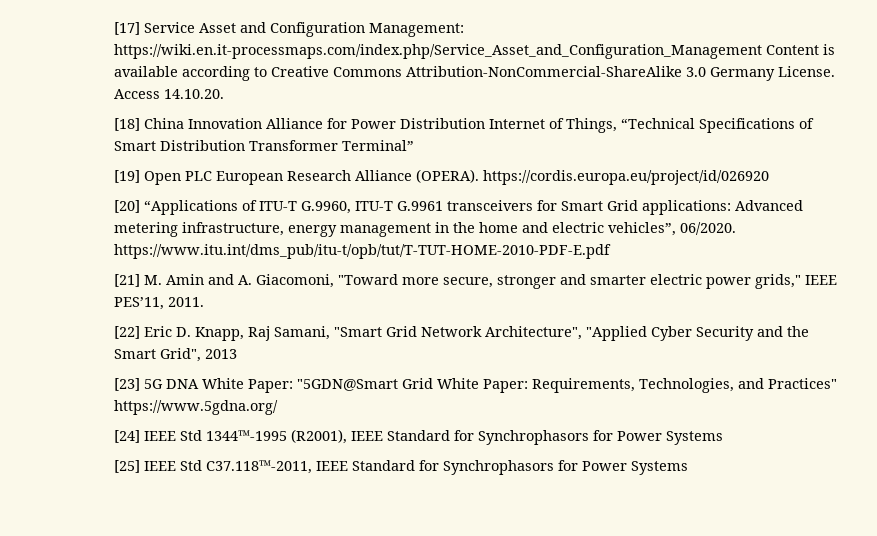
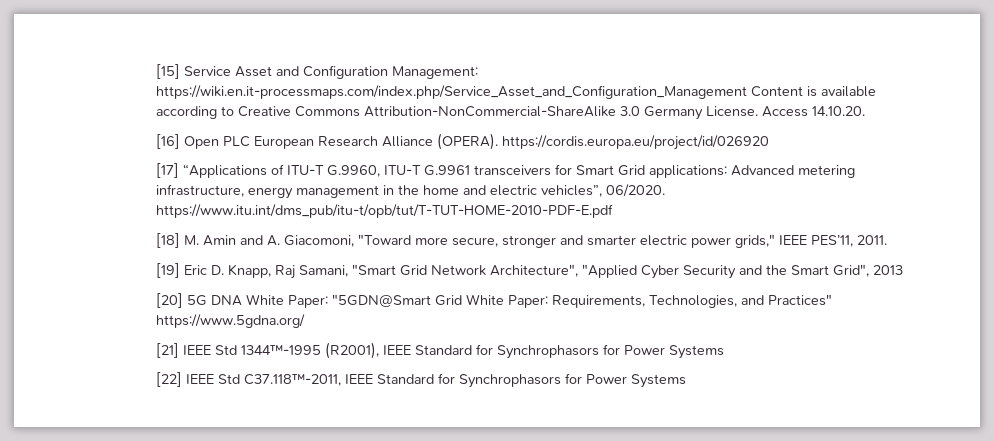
[113,22,140,35] [17] -> [156,64,181,79] [15]
[113,118,814,133] [113,140,414,151] [113,170,140,183] [18] China Innovation Alliance for Power Distribution Internet of Things, “Technical Specifications of Smart Distribution Transformer Terminal” // [19] -> [156,134,181,149] [16]
[113,200,140,213] [20] -> [156,163,180,178] [17]
[113,274,140,287] [21] -> [156,233,181,248] [18]
[113,326,140,339] [22] -> [156,263,181,278] [19]
[113,378,140,391] [23] -> [156,293,184,308] [20]
[113,430,140,443] [24] -> [156,343,180,358] [21]
[113,460,140,473] [25] -> [156,372,183,387] [22]

